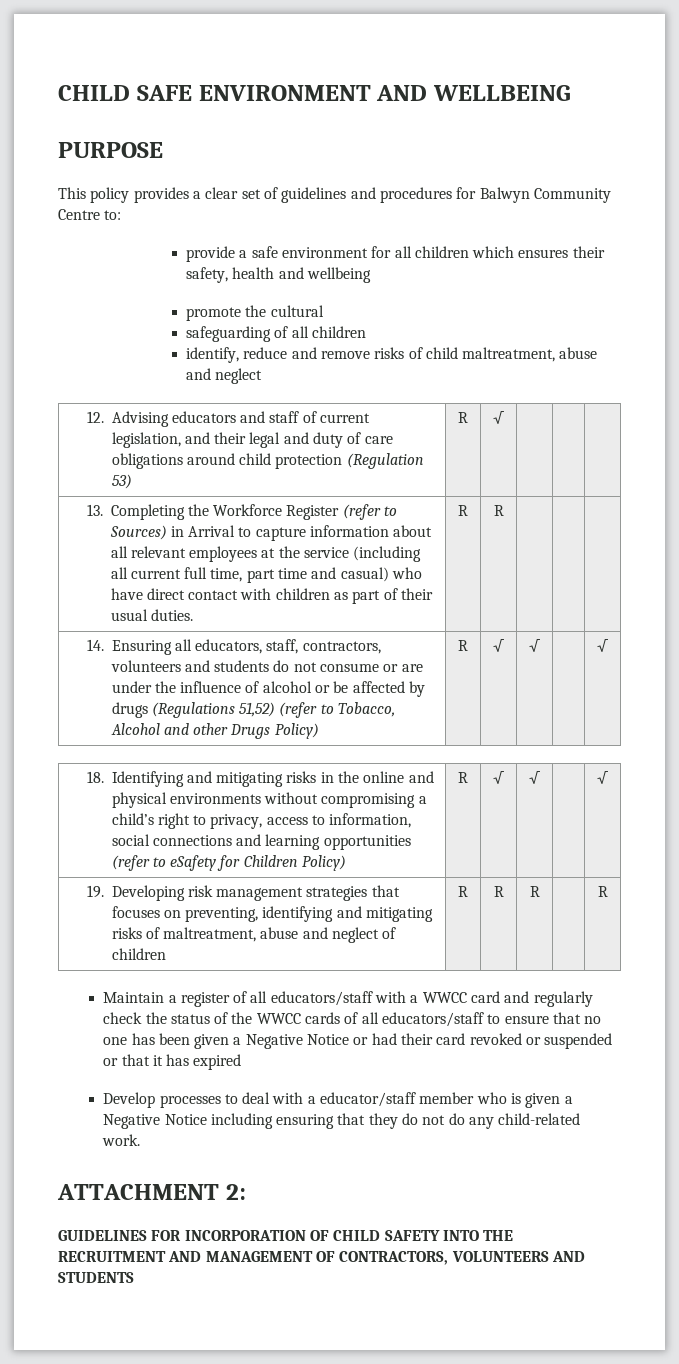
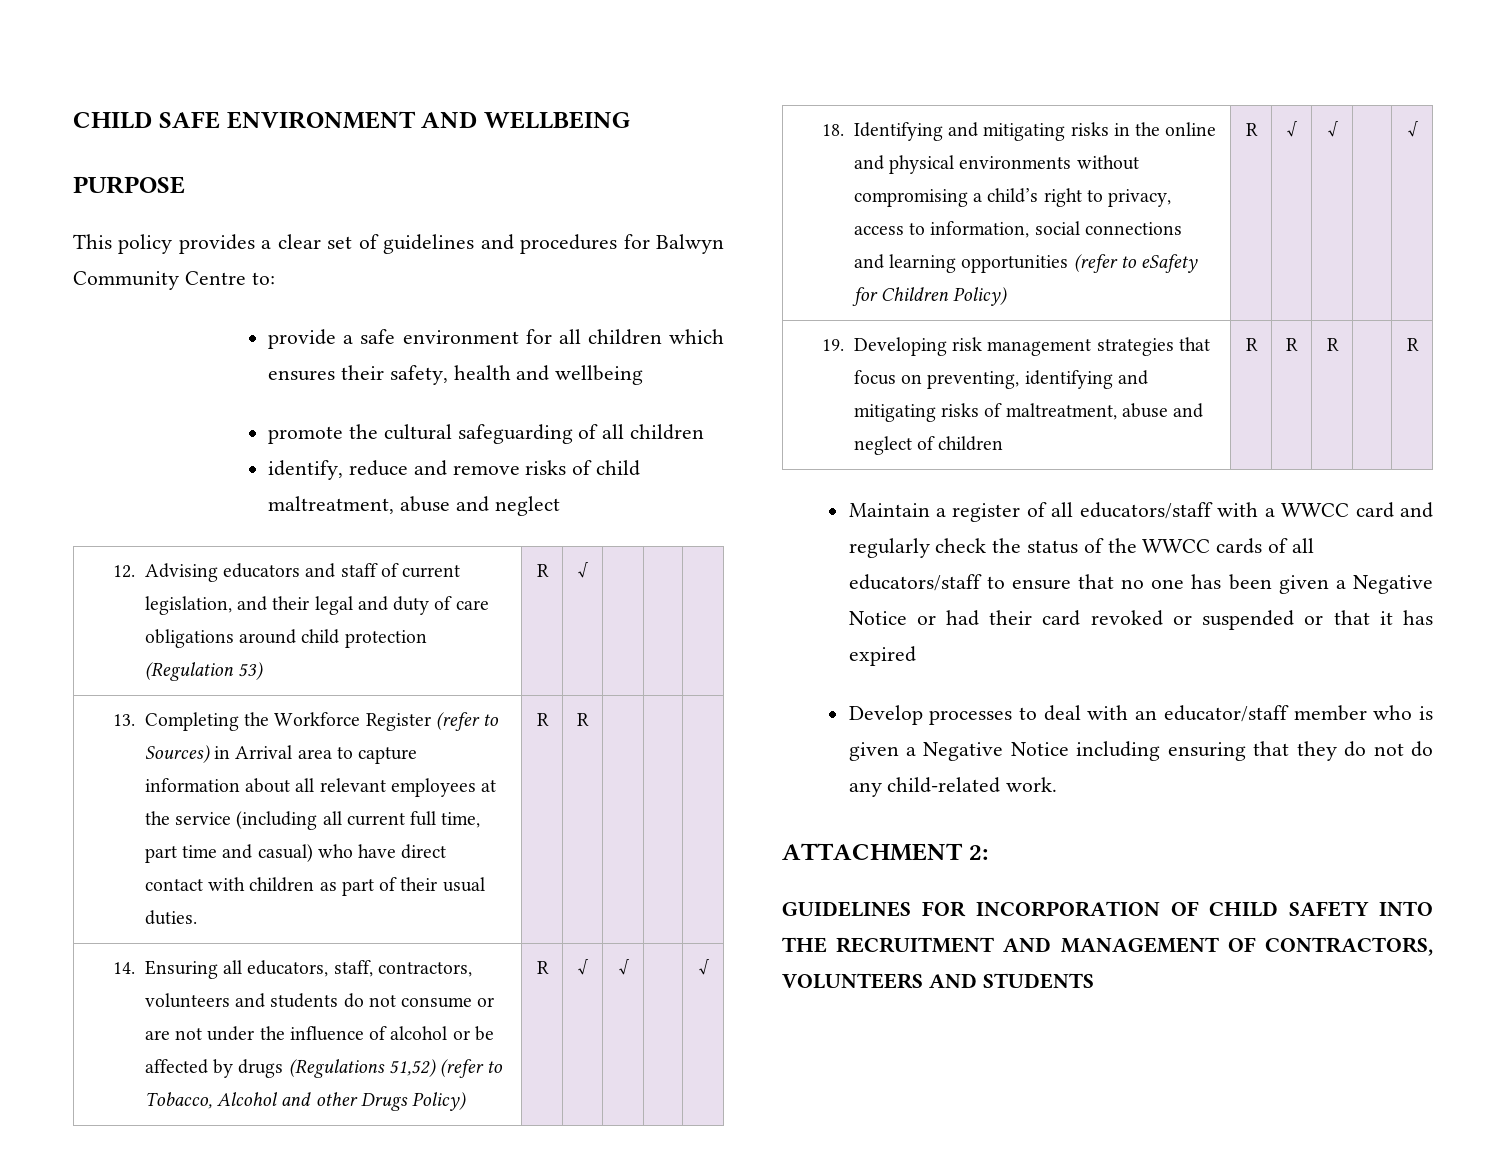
(324, 311) // -> (452, 432) none
(236, 531) none -> [297,749,332,759] area
(423, 668) none -> [175,1028,203,1040] not
[111,906,160,918] focuses -> [853,370,896,385] focus
[307,1096,316,1104] a -> [1135,710,1158,720] an

